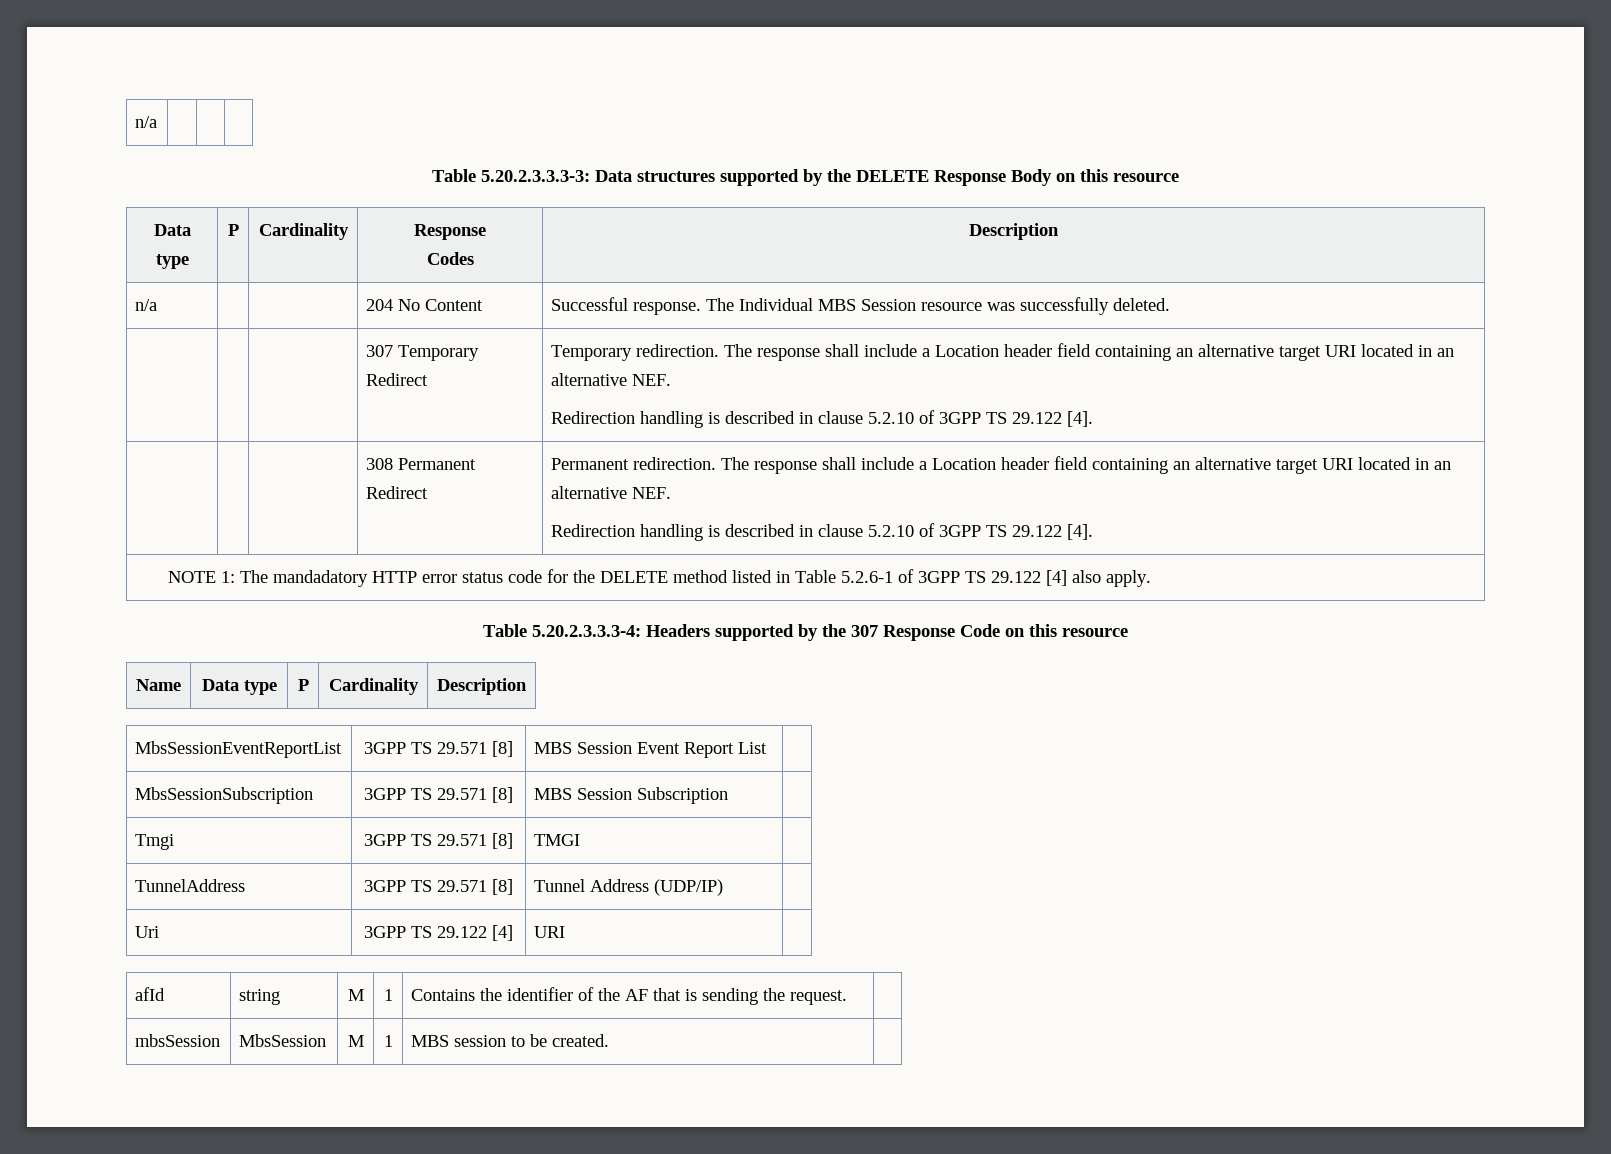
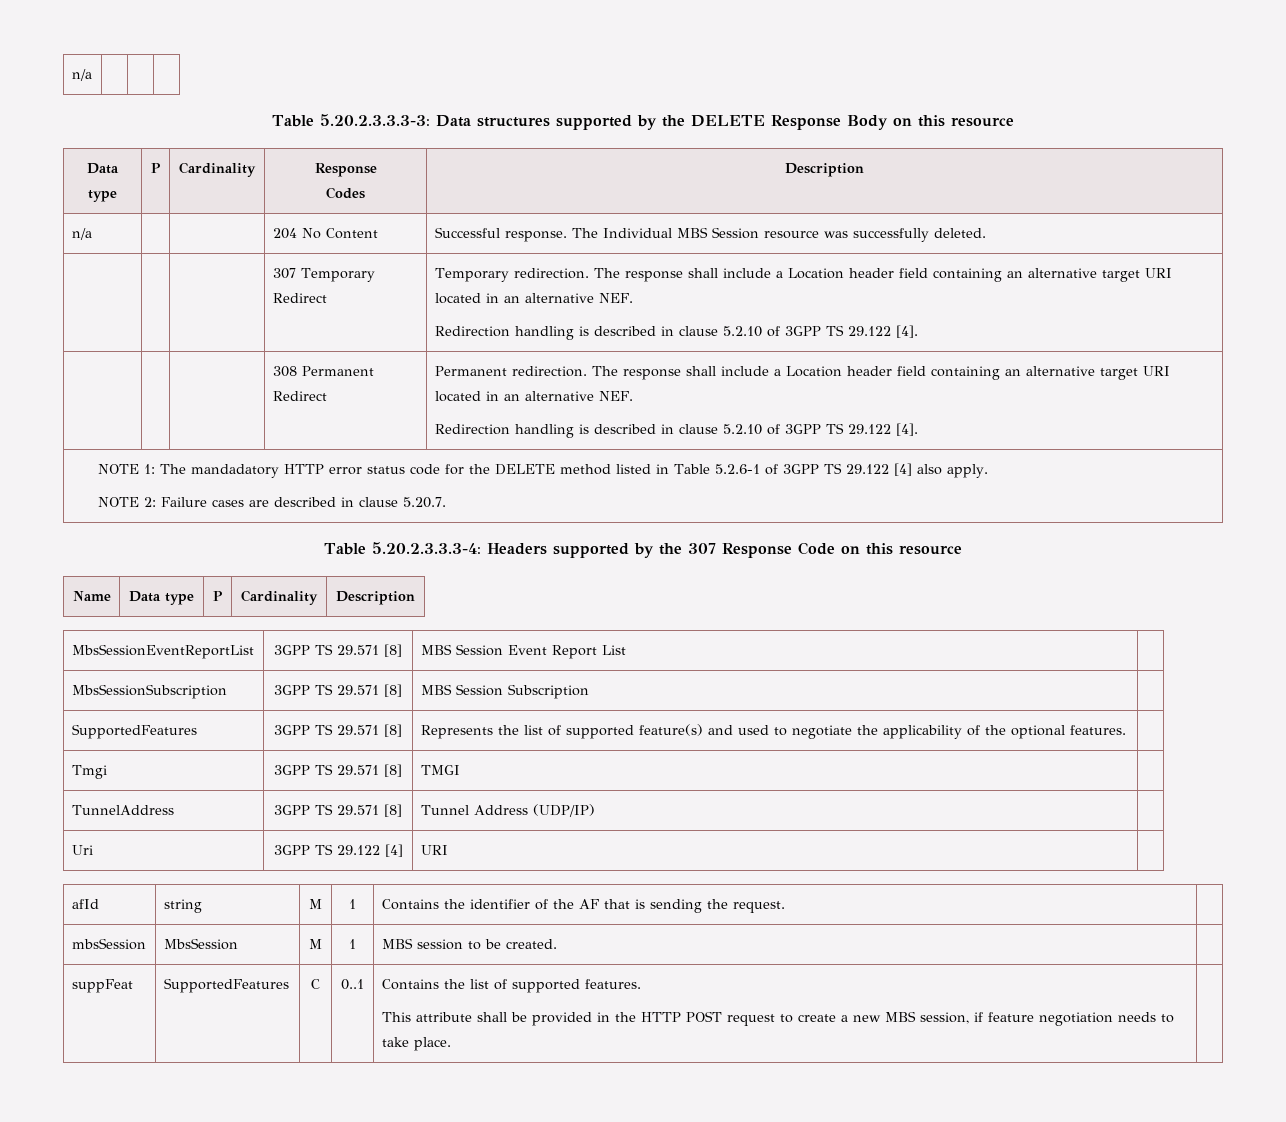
(1151, 578) none -> [98,497,447,508] // NOTE 2: Failure cases are described in clause 5.20.7.
(729, 795) none -> [71,724,197,739] [274,724,402,737] [420,724,1126,739] // SupportedFeatures | 3GPP TS 29.571 [8] | Represents the list of supported feature(s) and used to negotiate the applicability of the optional features. |
(610, 1040) none -> [71,979,133,993] [163,978,289,993] [311,979,320,989] [341,979,364,990] [381,979,641,993] [381,1011,1174,1026] [381,1037,451,1051] // suppFeat | SupportedFeatures | C | 0..1 | Contains the list of supported features. // This attribute shall be provided in the HTTP POST request to create a new MBS session, if feature negotiation needs to take place. |

